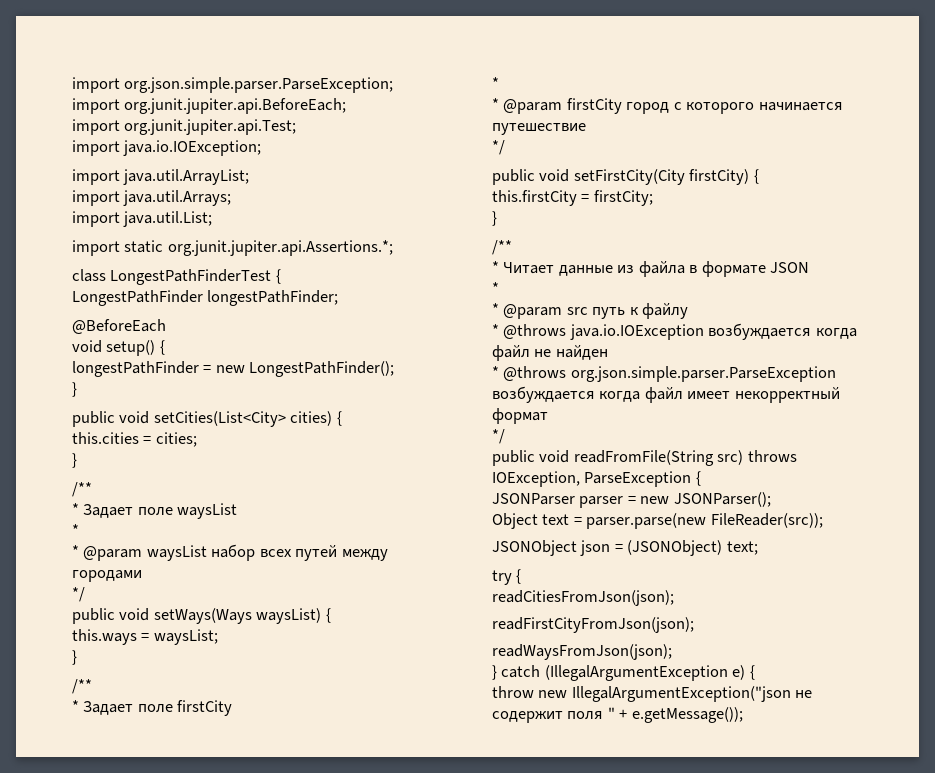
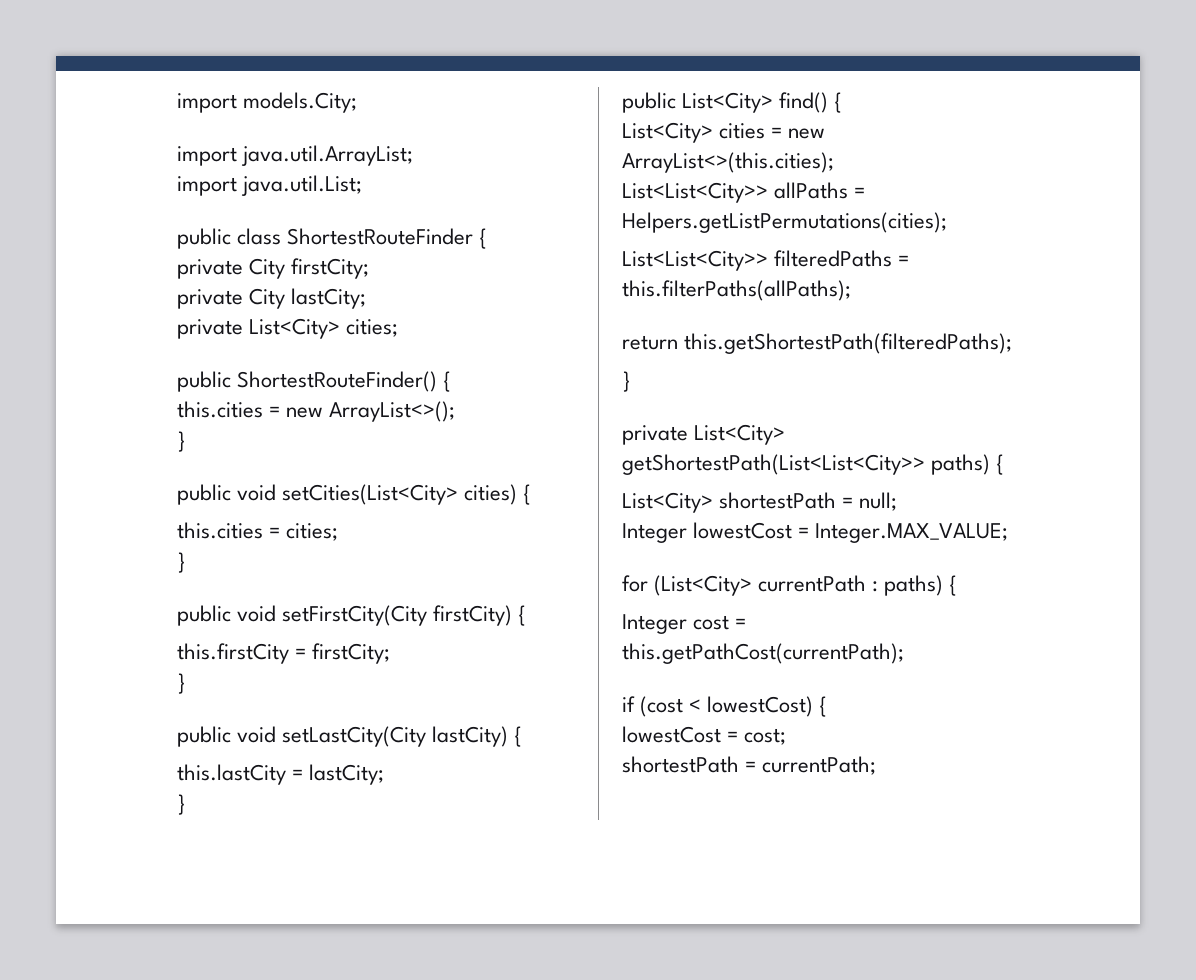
[72,77,394,93] [72,98,347,114] [72,119,297,135] [72,140,262,156] import org.json.simple.parser.ParseException; // import org.junit.jupiter.api.BeforeEach; // import org.junit.jupiter.api.Test; // import java.io.IOException; -> [177,92,358,113] import models.City;
[72,190,232,206] // import java.util.Arrays; -> (414, 155) none
[72,240,393,256] [72,269,281,285] [72,290,339,306] [72,319,166,334] [72,340,165,356] [72,361,395,377] import static org.junit.jupiter.api.Assertions.*; // class LongestPathFinderTest { // LongestPathFinder longestPathFinder; // @BeforeEach // void setup() { // longestPathFinder = new LongestPathFinder(); -> [177,228,488,249] [177,258,370,279] [177,288,367,309] [177,318,399,339] [177,371,452,392] [177,401,456,422] public class ShortestRouteFinder { // private City firstCity; // private City lastCity; // private List<City> cities; // public ShortestRouteFinder() { // this.cities = new ArrayList<>();
[72,482,92,497] [72,503,238,519] [72,524,79,536] [72,544,388,561] [72,570,142,582] [72,587,85,602] [72,608,331,624] [72,629,218,645] [72,650,77,665] [72,679,92,694] [72,700,233,716] [492,77,499,89] [492,98,843,114] [492,123,586,135] [492,140,505,155] // /** // * Задает поле waysList // * // * @param waysList набор всех путей между городами // */ // public void setWays(Ways waysList) { // this.ways = waysList; // } // /** // * Задает поле firstCity // * // * @param firstCity город с которого начинается путешествие // */ -> (186, 562) none
[492,240,512,255] [492,261,810,277] [492,282,499,294] [492,303,689,319] [492,323,857,340] [492,345,608,361] [492,366,836,382] [492,386,840,403] [492,408,548,424] [492,429,505,444] [492,450,797,466] [492,471,701,487] [492,492,771,508] [492,513,823,529] [492,540,758,556] [492,569,522,585] [492,590,674,606] [492,617,694,633] [492,644,672,660] [492,665,755,681] [492,686,813,702] [492,707,743,723] /** // * Читает данные из файла в формате JSON // * // * @param src путь к файлу // * @throws java.io.IOException возбуждается когда файл не найден // * @throws org.json.simple.parser.ParseException возбуждается когда файл имеет некорректный формат // */ // public void readFromFile(String src) throws IOException, ParseException { // JSONParser parser = new JSONParser(); // Object text = parser.parse(new FileReader(src)); // JSONObject json = (JSONObject) text; // try { // readCitiesFromJson(json); // readFirstCityFromJson(json); // readWaysFromJson(json); // } catch (IllegalArgumentException e) { // throw new IllegalArgumentException("json не содержит поля " + e.getMessage()); -> [177,726,523,747] [177,764,385,785] [177,794,186,815] [622,92,843,113] [622,122,826,143] [622,152,834,173] [622,182,866,203] [622,212,947,233] [622,250,910,271] [622,280,851,301] [622,333,1013,354] [622,371,631,392] [622,424,786,445] [622,454,1005,475] [622,492,898,513] [622,522,1009,543] [622,575,958,596] [622,614,747,634] [622,643,904,664] [622,696,828,717] [622,726,787,745] [622,756,877,775] public void setLastCity(City lastCity) { // this.lastCity = lastCity; // } // public List<City> find() { // List<City> cities = new ArrayList<>(this.cities); // List<List<City>> allPaths = Helpers.getListPermutations(cities); // List<List<City>> filteredPaths = this.filterPaths(allPaths); // return this.getShortestPath(filteredPaths); // } // private List<City> getShortestPath(List<List<City>> paths) { // List<City> shortestPath = null; // Integer lowestCost = Integer.MAX_VALUE; // for (List<City> currentPath : paths) { // Integer cost = this.getPathCost(currentPath); // if (cost < lowestCost) { // lowestCost = cost; // shortestPath = currentPath;

